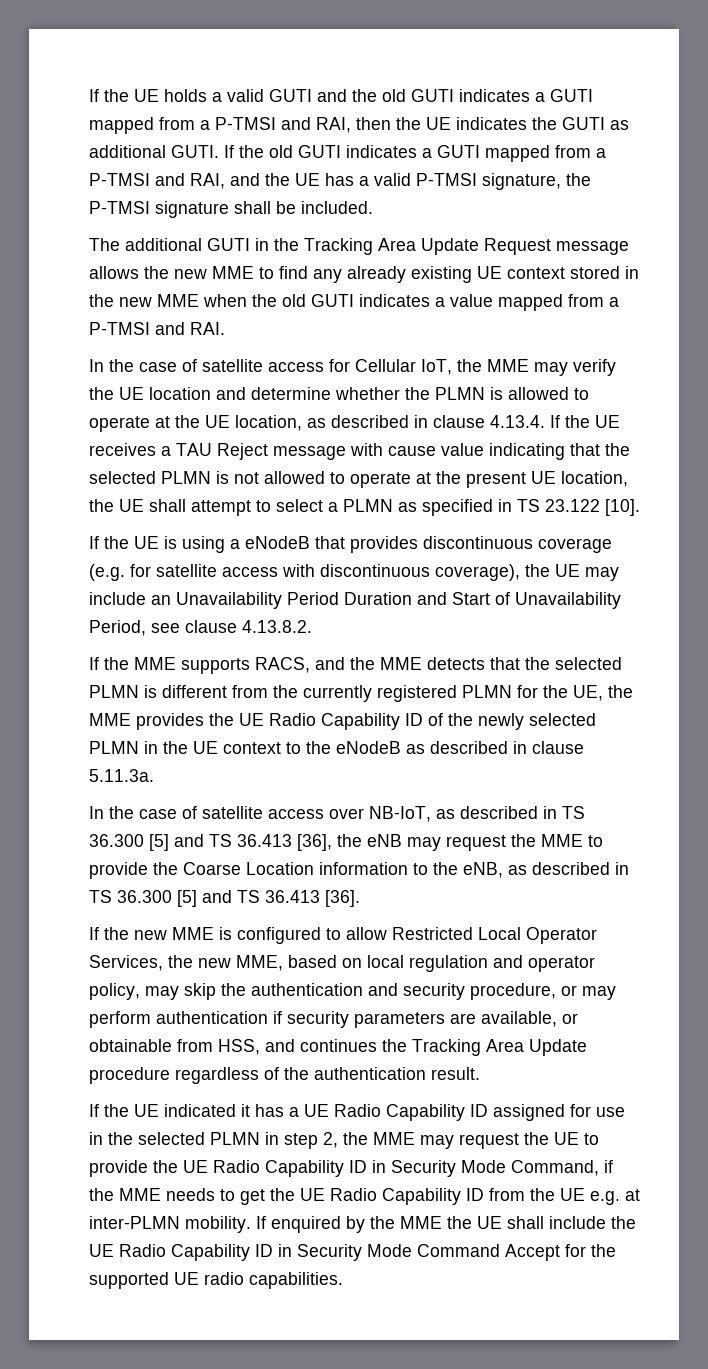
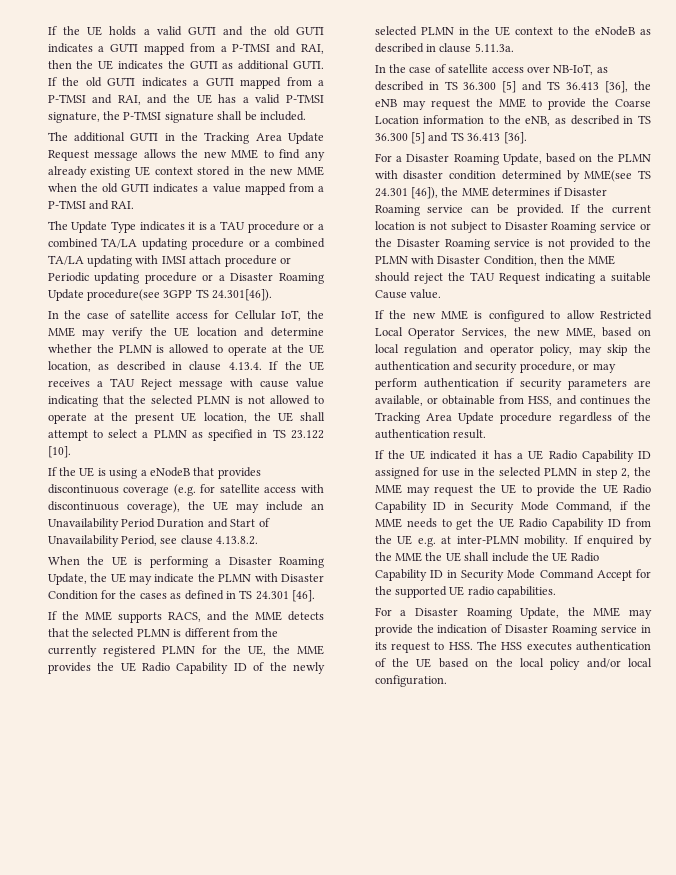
(225, 328) none -> [47,221,324,233] [47,238,325,250] [47,255,291,267] [47,272,325,284] [47,289,273,301] // The Update Type indicates it is a TAU procedure or a combined TA/LA updating procedure or a combined TA/LA updating with IMSI attach procedure or Periodic updating procedure or a Disaster Roaming Update procedure(see 3GPP TS 24.301[46]).
(312, 626) none -> [47,556,324,568] [47,573,324,585] [47,590,316,602] // When the UE is performing a Disaster Roaming Update, the UE may indicate the PLMN with Disaster Condition for the cases as defined in TS 24.301 [46].
(360, 898) none -> [374,153,651,165] [374,170,651,182] [374,187,607,199] [374,204,651,216] [374,221,651,233] [374,238,651,250] [374,255,615,266] [374,272,651,284] [374,289,442,299] // For a Disaster Roaming Update, based on the PLMN with disaster condition determined by MME(see TS 24.301 [46]), the MME determines if Disaster Roaming service can be provided. If the current location is not subject to Disaster Roaming service or the Disaster Roaming service is not provided to the PLMN with Disaster Condition, then the MME should reject the TAU Request indicating a suitable Cause value.
(343, 1280) none -> [374,607,652,619] [374,624,651,636] [374,641,651,653] [374,658,652,670] [374,675,447,687] // For a Disaster Roaming Update, the MME may provide the indication of Disaster Roaming service in its request to HSS. The HSS executes authentication of the UE based on the local policy and/or local configuration.

